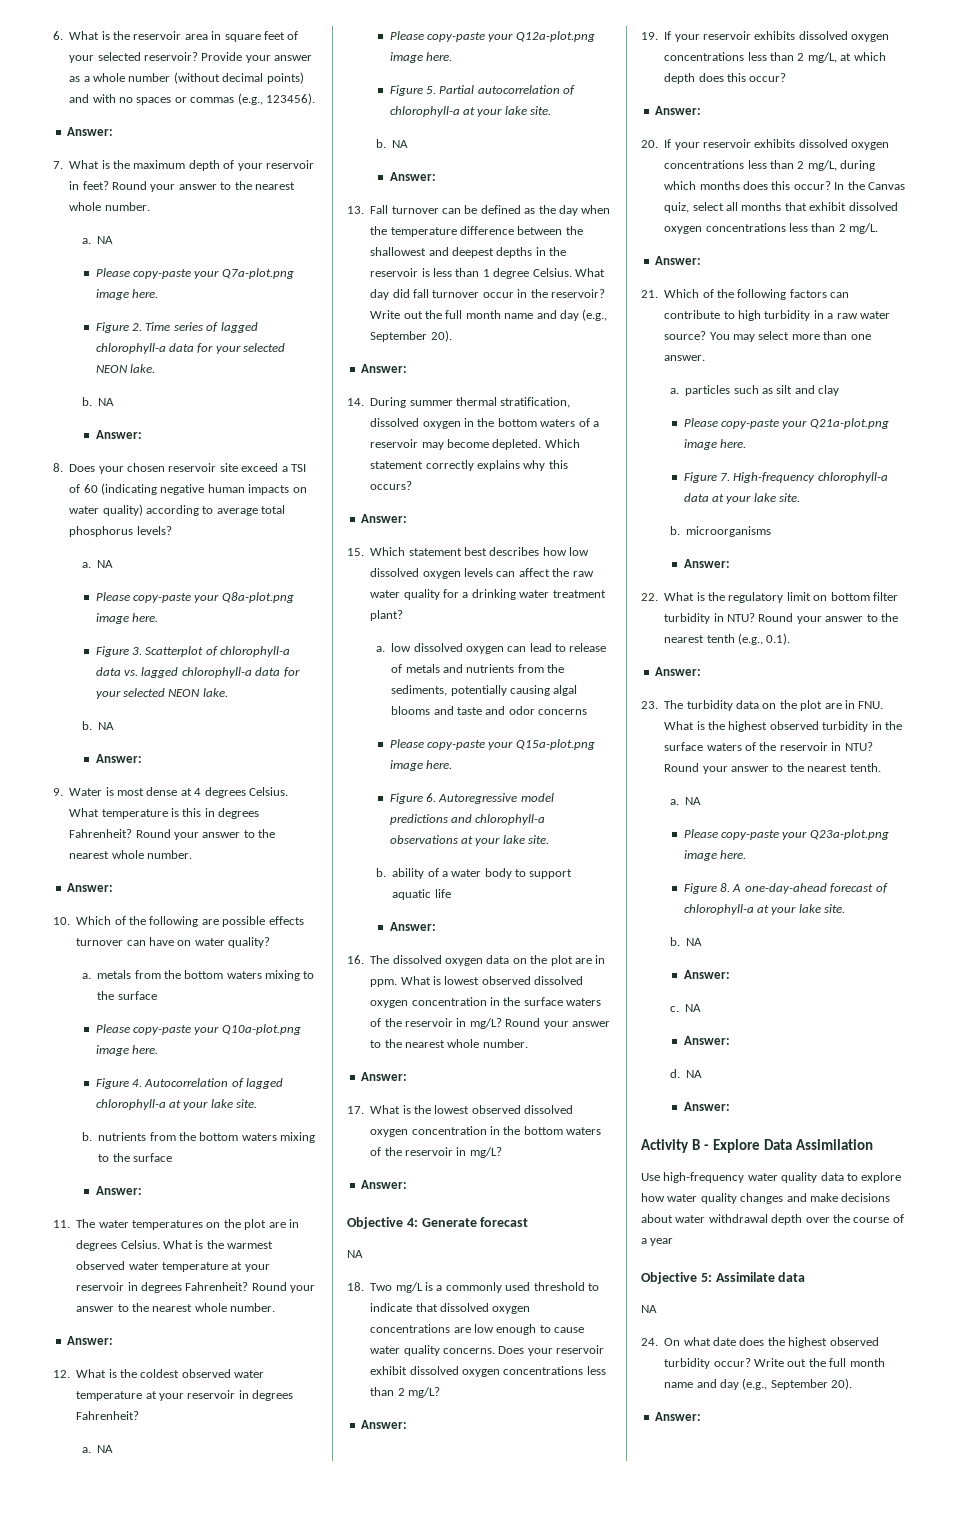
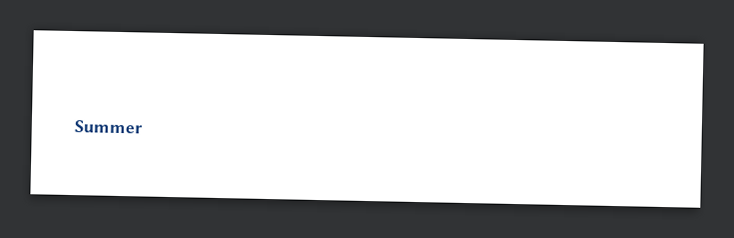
[53,31,299,42] [69,52,313,63] [69,72,304,84] [69,93,315,105] [66,127,113,136] [53,160,314,171] [69,181,295,192] [69,202,150,211] [81,236,114,244] [95,268,294,279] [95,289,159,300] [95,322,258,333] [95,343,286,354] [95,364,156,373] [81,397,115,406] [95,430,142,439] [53,463,306,474] [69,483,307,495] [69,504,286,516] [69,526,172,537] [81,560,114,568] [95,592,294,603] [95,613,159,624] [95,646,291,657] [95,667,300,678] [95,688,228,699] [81,721,115,730] [95,754,142,763] [53,787,288,798] [69,808,260,819] [69,829,276,840] [69,850,192,859] [66,883,113,892] [53,916,304,927] [76,937,271,948] [81,970,315,981] [97,991,157,1000] [95,1024,301,1035] [95,1045,159,1056] [95,1078,284,1089] [95,1099,258,1110] [81,1132,316,1143] [98,1153,172,1162] [95,1186,142,1195] [53,1219,299,1230] [76,1240,274,1251] [76,1261,270,1272] [76,1282,316,1293] [76,1303,276,1312] [66,1336,113,1345] [53,1369,265,1378] [76,1390,294,1401] [76,1411,140,1420] [81,1445,114,1453] [389,31,595,42] [389,52,453,63] [389,85,576,96] [389,106,552,117] [375,139,409,148] [389,172,436,181] [347,205,611,216] [370,226,583,237] [370,247,567,258] [370,268,605,279] [370,289,605,300] [370,309,608,321] [370,330,452,342] [360,364,407,373] [347,397,571,408] [370,418,599,429] [370,439,580,450] [370,460,568,471] [370,481,413,490] [360,514,407,523] [347,547,590,556] [370,568,594,579] [370,589,606,600] [370,610,404,621] [375,643,607,654] [391,664,565,673] [391,685,578,696] [391,706,588,715] [389,739,595,750] [389,760,453,771] [389,793,554,804] [389,814,546,825] [389,835,550,846] [375,868,573,879] [392,889,451,900] [389,922,436,931] [347,955,606,966] [370,976,584,987] [370,997,602,1008] [370,1018,610,1029] [370,1039,528,1048] [360,1072,407,1081] [347,1105,574,1114] [370,1126,602,1137] [370,1147,502,1158] [360,1180,407,1189] [347,1217,529,1229] [347,1250,363,1258] [347,1282,599,1293] [370,1303,531,1314] [370,1324,585,1335] [370,1345,605,1356] [370,1366,606,1377] [370,1387,440,1398] [360,1420,407,1429] [641,31,890,42] [664,52,886,63] [664,73,787,84] [654,106,701,115] [641,139,890,150] [664,160,876,171] [664,181,905,190] [664,202,898,213] [664,223,879,234] [654,256,701,265] [641,289,850,300] [664,310,890,321] [664,331,871,342] [664,355,706,361] [669,385,840,396] [683,418,889,429] [683,439,747,450] [683,472,888,483] [683,493,801,504] [669,526,772,537] [683,559,730,568] [641,592,898,603] [664,613,898,624] [664,633,791,645] [654,667,701,676] [641,700,884,711] [664,721,902,732] [664,742,873,751] [664,763,881,774] [669,797,702,805] [683,829,889,840] [683,850,747,861] [683,883,888,894] [683,904,846,915] [669,937,703,946] [683,970,730,979] [669,1004,702,1012] [683,1036,730,1045] [669,1069,703,1078] [683,1102,730,1111] [641,1139,873,1153] [641,1172,902,1183] [641,1193,891,1204] [641,1214,904,1225] [641,1238,674,1246] [641,1272,806,1284] [641,1305,657,1313] [641,1337,879,1348] [664,1358,885,1369] [664,1378,853,1390] [654,1412,701,1421] 6. What is the reservoir area in square feet of your selected reservoir? Provide your answer as a whole number (without decimal points) and with no spaces or commas (e.g., 123456). // Answer: // 7. What is the maximum depth of your reservoir in feet? Round your answer to the nearest whole number. // a. NA // Please copy-paste your Q7a-plot.png image here. // Figure 2. Time series of lagged chlorophyll-a data for your selected NEON lake. // b. NA // Answer: // 8. Does your chosen reservoir site exceed a TSI of 60 (indicating negative human impacts on water quality) according to average total phosphorus levels? // a. NA // Please copy-paste your Q8a-plot.png image here. // Figure 3. Scatterplot of chlorophyll-a data vs. lagged chlorophyll-a data for your selected NEON lake. // b. NA // Answer: // 9. Water is most dense at 4 degrees Celsius. What temperature is this in degrees Fahrenheit? Round your answer to the nearest whole number. // Answer: // 10. Which of the following are possible effects turnover can have on water quality? // a. metals from the bottom waters mixing to the surface // Please copy-paste your Q10a-plot.png image here. // Figure 4. Autocorrelation of lagged chlorophyll-a at your lake site. // b. nutrients from the bottom waters mixing to the surface // Answer: // 11. The water temperatures on the plot are in degrees Celsius. What is the warmest observed water temperature at your reservoir in degrees Fahrenheit? Round your answer to the nearest whole number. // Answer: // 12. What is the coldest observed water temperature at your reservoir in degrees Fahrenheit? // a. NA // Please copy-paste your Q12a-plot.png image here. // Figure 5. Partial autocorrelation of chlorophyll-a at your lake site. // b. NA // Answer: // 13. Fall turnover can be defined as the day when the temperature difference between the shallowest and deepest depths in the reservoir is less than 1 degree Celsius. What day did fall turnover occur in the reservoir? Write out the full month name and day (e.g., September 20). // Answer: // 14. During summer thermal stratification, dissolved oxygen in the bottom waters of a reservoir may become depleted. Which statement correctly explains why this occurs? // Answer: // 15. Which statement best describes how low dissolved oxygen levels can affect the raw water quality for a drinking water treatment plant? // a. low dissolved oxygen can lead to release of metals and nutrients from the sediments, potentially causing algal blooms and taste and odor concerns // Please copy-paste your Q15a-plot.png image here. // Figure 6. Autoregressive model predictions and chlorophyll-a observations at your lake site. // b. ability of a water body to support aquatic life // Answer: // 16. The dissolved oxygen data on the plot are in ppm. What is lowest observed dissolved oxygen concentration in the surface waters of the reservoir in mg/L? Round your answer to the nearest whole number. // Answer: // 17. What is the lowest observed dissolved oxygen concentration in the bottom waters of the reservoir in mg/L? // Answer: // Objective 4: Generate forecast // NA // 18. Two mg/L is a commonly used threshold to indicate that dissolved oxygen concentrations are low enough to cause water quality concerns. Does your reservoir exhibit dissolved oxygen concentrations less than 2 mg/L? // Answer: // 19. If your reservoir exhibits dissolved oxygen concentrations less than 2 mg/L, at which depth does this occur? // Answer: // 20. If your reservoir exhibits dissolved oxygen concentrations less than 2 mg/L, during which months does this occur? In the Canvas quiz, select all months that exhibit dissolved oxygen concentrations less than 2 mg/L. // Answer: // 21. Which of the following factors can contribute to high turbidity in a raw water source? You may select more than one answer. // a. particles such as silt and clay // Please copy-paste your Q21a-plot.png image here. // Figure 7. High-frequency chlorophyll-a data at your lake site. // b. microorganisms // Answer: // 22. What is the regulatory limit on bottom filter turbidity in NTU? Round your answer to the nearest tenth (e.g., 0.1). // Answer: // 23. The turbidity data on the plot are in FNU. What is the highest observed turbidity in the surface waters of the reservoir in NTU? Round your answer to the nearest tenth. // a. NA // Please copy-paste your Q23a-plot.png image here. // Figure 8. A one-day-ahead forecast of chlorophyll-a at your lake site. // b. NA // Answer: // c. NA // Answer: // d. NA // Answer: // Activity B - Explore Data Assimilation // Use high-frequency water quality data to explore how water quality changes and make decisions about water withdrawal depth over the course of a year // Objective 5: Assimilate data // NA // 24. On what date does the highest observed turbidity occur? Write out the full month name and day (e.g., September 20). // Answer: -> [74,120,143,134] Summer

